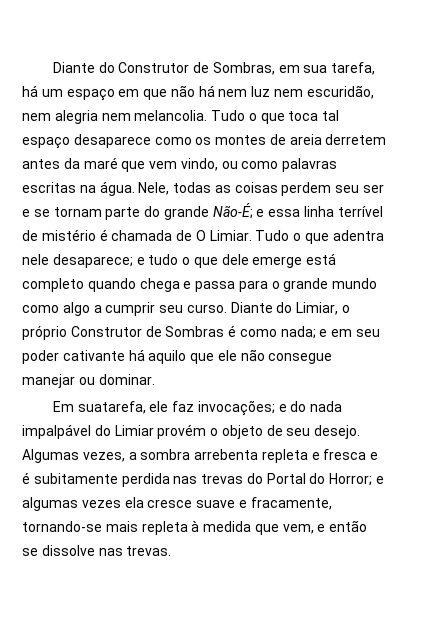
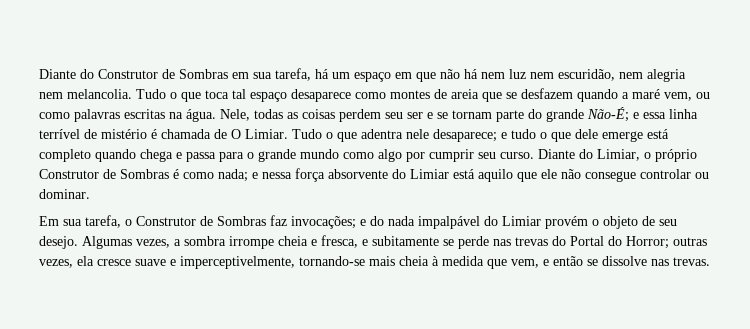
[212,62,275,75] Sombras, -> [179,69,228,79] Sombras
[195,137,212,145] os -> (386, 95) none
[325,134,387,145] [22,157,218,172] derretem antes da maré que vem vindo, -> [482,88,692,102] que se desfazem quando a maré vem,
[93,305,102,313] a -> [406,152,425,162] por
[331,329,381,337] [22,349,145,364] em seu poder cativante há -> [262,168,475,182] nessa força absorvente do Limiar está
[22,374,75,388] manejar -> [640,169,691,179] controlar
[77,401,169,414] suatarefa, ele -> [63,215,266,228] sua tarefa, o Construtor de Sombras
[194,449,379,463] [22,472,170,487] arrebenta repleta e fresca e é subitamente perdida -> [229,235,489,249] irrompe cheia e fresca, e subitamente se perde
[376,476,385,484] [22,497,121,511] e algumas vezes -> [673,237,707,246] [39,259,73,268] outras vezes,
[250,497,332,510] fracamente, -> [180,256,295,269] imperceptivelmente,
[141,521,188,535] repleta -> [399,256,429,266] cheia

